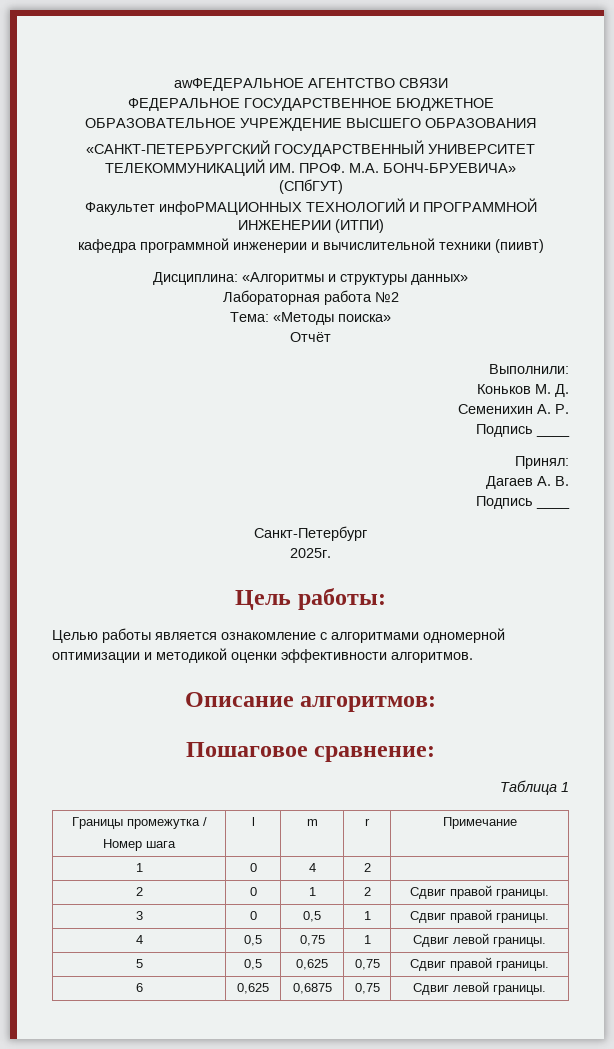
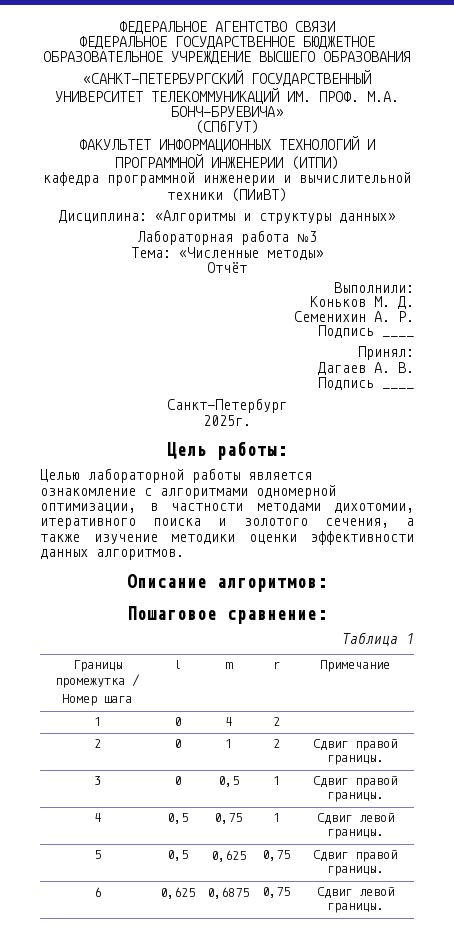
[173,78,304,91] awФЕДЕРАЛЬНОЕ -> [119,21,207,34] ФЕДЕРАЛЬНОЕ
[84,201,302,215] Факультет инфоРМАЦИОННЫХ -> [79,139,271,152] ФАКУЛЬТЕТ ИНФОРМАЦИОННЫХ
[494,239,544,253] (пиивт) -> [231,188,287,202] (ПИиВТ)
[374,292,399,303] №2 -> [297,231,317,242] №3
[273,312,391,325] «Методы поиска» -> [179,247,323,260] «Численные методы»
(98, 636) none -> [88,468,184,483] лабораторной
[52,648,227,663] оптимизации и методикой -> [40,503,414,513] [40,518,414,529] [40,534,235,544] оптимизации, в частности методами дихотомии, итеративного поиска и золотого сечения, а также изучение методики
(387, 656) none -> [40,549,88,559] данных

